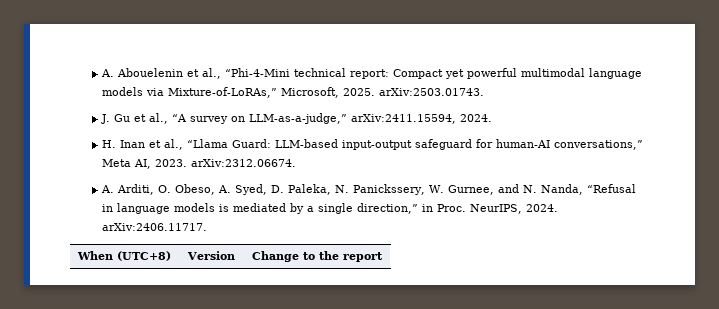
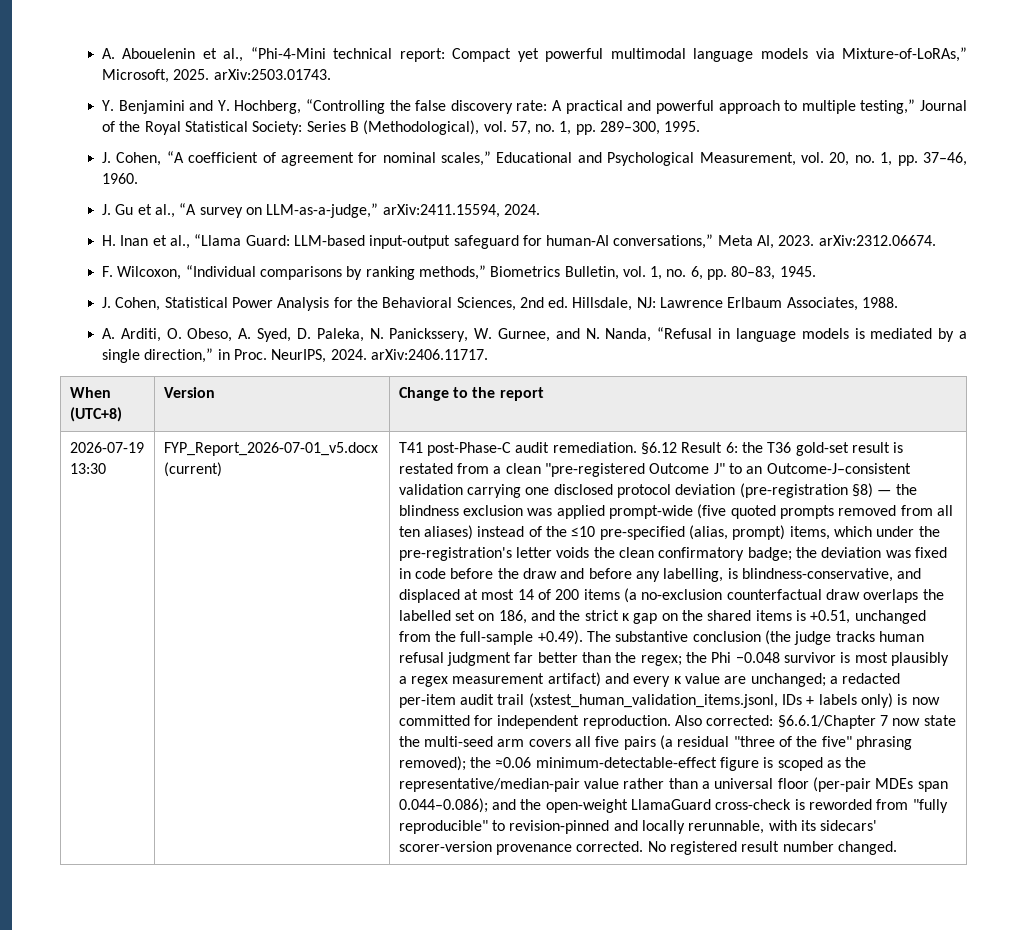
(485, 92) none -> [101,99,967,114] [101,120,701,135] [101,151,968,166] [101,173,138,184] // Y. Benjamini and Y. Hochberg, “Controlling the false discovery rate: A practical and powerful approach to multiple testing,” Journal of the Royal Statistical Society: Series B (Methodological), vol. 57, no. 1, pp. 289–300, 1995. // J. Cohen, “A coefficient of agreement for nominal scales,” Educational and Psychological Measurement, vol. 20, no. 1, pp. 37–46, 1960.
(297, 163) none -> [101,265,816,280] [101,297,899,311] // F. Wilcoxon, “Individual comparisons by ranking methods,” Biometrics Bulletin, vol. 1, no. 6, pp. 80–83, 1945. // J. Cohen, Statistical Power Analysis for the Behavioral Sciences, 2nd ed. Hillsdale, NJ: Lawrence Erlbaum Associates, 1988.
(384, 257) none -> [69,442,144,453] [69,463,106,474] [163,442,378,456] [163,462,222,477] [398,442,904,456] [398,463,911,477] [398,483,917,498] [398,504,954,519] [398,525,940,540] [398,547,948,561] [398,568,922,582] [398,588,944,603] [398,610,926,624] [398,630,925,645] [398,652,949,666] [398,672,901,687] [398,693,940,708] [398,715,956,729] [398,735,912,750] [398,756,867,771] [398,777,948,792] [398,798,948,813] [398,820,878,834] [398,841,898,855] // 2026-07-19 13:30 | FYP_Report_2026-07-01_v5.docx (current) | T41 post-Phase-C audit remediation. §6.12 Result 6: the T36 gold-set result is restated from a clean "pre-registered Outcome J" to an Outcome-J–consistent validation carrying one disclosed protocol deviation (pre-registration §8) — the blindness exclusion was applied prompt-wide (five quoted prompts removed from all ten aliases) instead of the ≤10 pre-specified (alias, prompt) items, which under the pre-registration's letter voids the clean confirmatory badge; the deviation was fixed in code before the draw and before any labelling, is blindness-conservative, and displaced at most 14 of 200 items (a no-exclusion counterfactual draw overlaps the labelled set on 186, and the strict κ gap on the shared items is +0.51, unchanged from the full-sample +0.49). The substantive conclusion (the judge tracks human refusal judgment far better than the regex; the Phi −0.048 survivor is most plausibly a regex measurement artifact) and every κ value are unchanged; a redacted per-item audit trail (xstest_human_validation_items.jsonl, IDs + labels only) is now committed for independent reproduction. Also corrected: §6.6.1/Chapter 7 now state the multi-seed arm covers all five pairs (a residual "three of the five" phrasing removed); the ≈0.06 minimum-detectable-effect figure is scoped as the representative/median-pair value rather than a universal floor (per-pair MDEs span 0.044–0.086); and the open-weight LlamaGuard cross-check is reworded from "fully reproducible" to revision-pinned and locally rerunnable, with its sidecars' scorer-version provenance corrected. No registered result number changed.

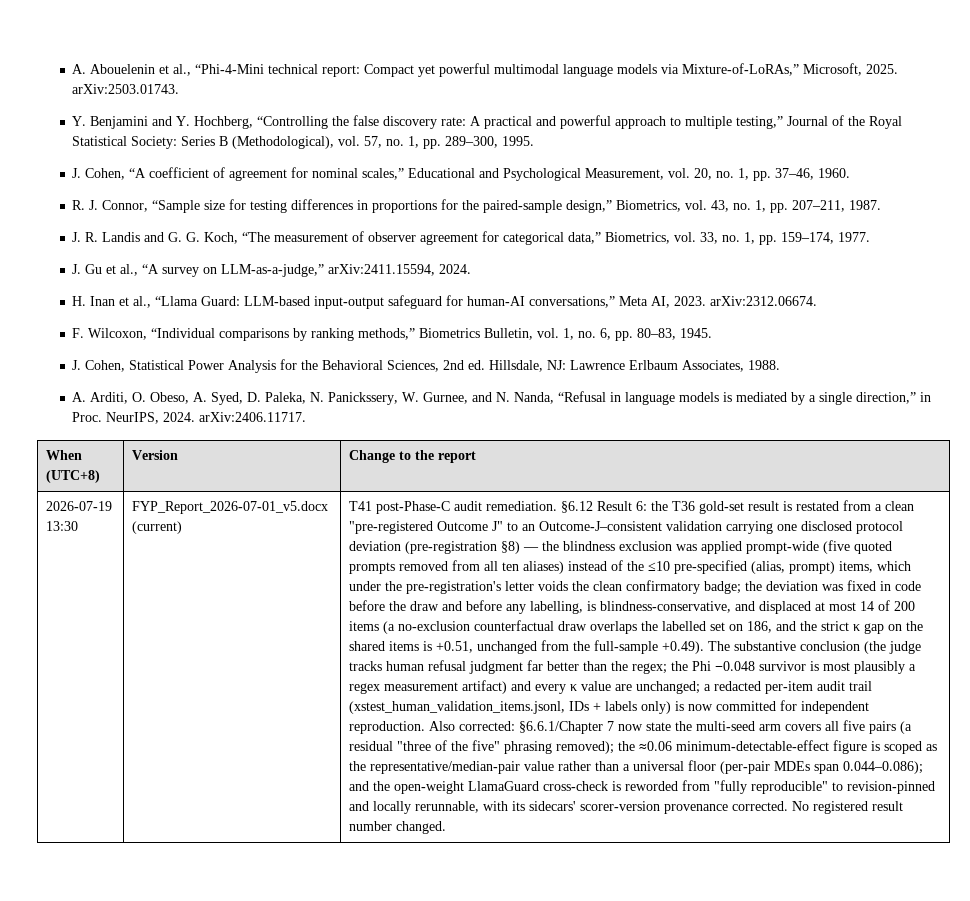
(138, 178) none -> [72,199,882,213] [72,231,871,245] // R. J. Connor, “Sample size for testing differences in proportions for the paired-sample design,” Biometrics, vol. 43, no. 1, pp. 207–211, 1987. // J. R. Landis and G. G. Koch, “The measurement of observer agreement for categorical data,” Biometrics, vol. 33, no. 1, pp. 159–174, 1977.

